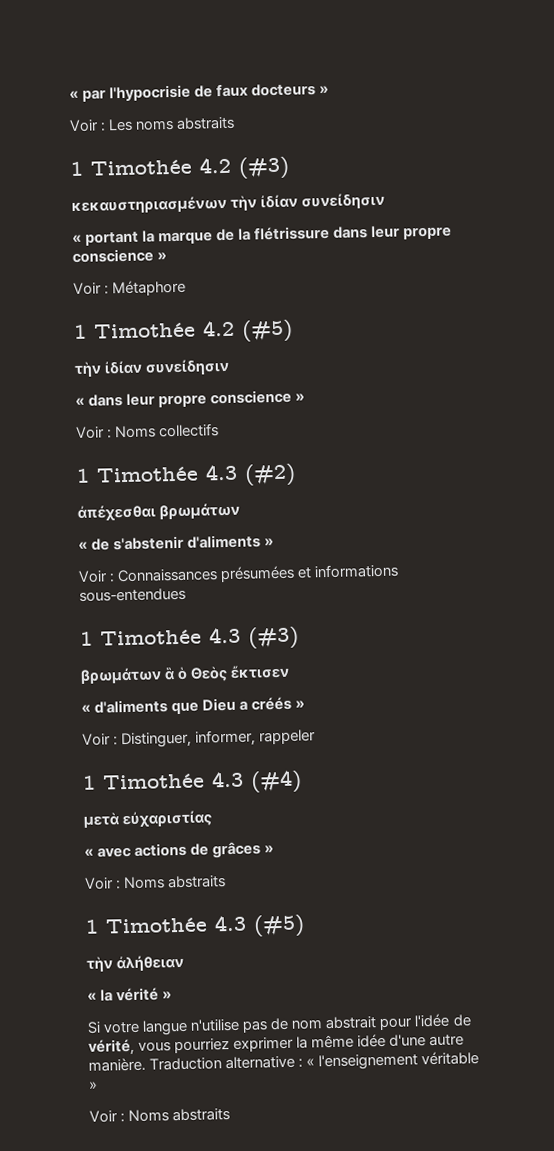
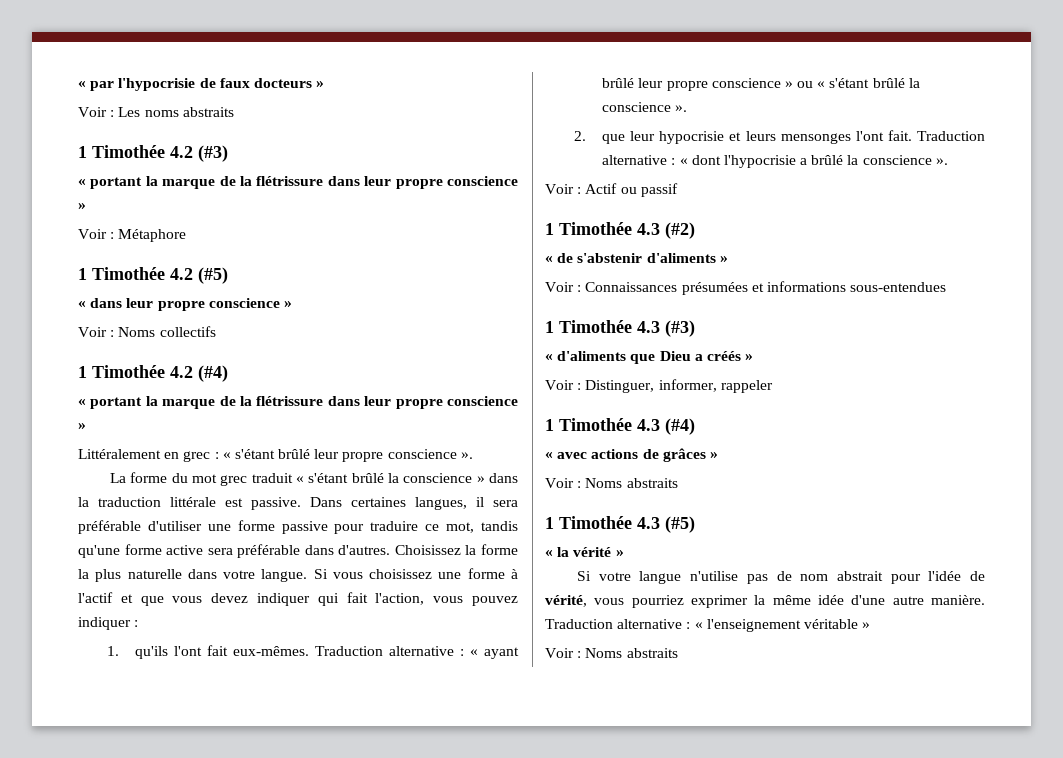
[71,192,386,215] // κεκαυστηριασμένων τὴν ἰδίαν συνείδησιν -> (228, 153) none
[74,358,230,377] // τὴν ἰδίαν συνείδησιν -> (228, 275) none
(220, 430) none -> [78,365,228,382] [78,396,518,409] [78,423,86,430] [78,449,473,462] [110,472,518,486] [78,497,518,510] [78,520,519,534] [78,544,518,558] [78,568,518,582] [78,592,518,606] [78,617,139,630] [106,645,519,659] [602,78,920,91] [602,102,688,112] [573,130,985,144] [602,155,948,168] [545,183,678,197] // 1 Timothée 4.2 (#4) // « portant la marque de la flétrissure dans leur propre conscience » // Littéralement en grec : « s'étant brûlé leur propre conscience ». // La forme du mot grec traduit « s'étant brûlé la conscience » dans la traduction littérale est passive. Dans certaines langues, il sera préférable d'utiliser une forme passive pour traduire ce mot, tandis qu'une forme active sera préférable dans d'autres. Choisissez la forme la plus naturelle dans votre langue. Si vous choisissez une forme à l'actif et que vous devez indiquer qui fait l'action, vous pouvez indiquer : // 1. qu'ils l'ont fait eux-mêmes. Traduction alternative : « ayant brûlé leur propre conscience » ou « s'étant brûlé la conscience ». // 2. que leur hypocrisie et leurs mensonges l'ont fait. Traduction alternative : « dont l'hypocrisie a brûlé la conscience ». // Voir : Actif ou passif
[77,502,241,521] // ἀπέχεσθαι βρωμάτων -> (695, 230) none
[80,664,291,684] // βρωμάτων ἃ ὁ Θεὸς ἔκτισεν -> (695, 328) none
[83,810,213,828] // μετὰ εὐχαριστίας -> (695, 426) none
[86,954,185,972] // τὴν ἀλήθειαν -> (695, 524) none

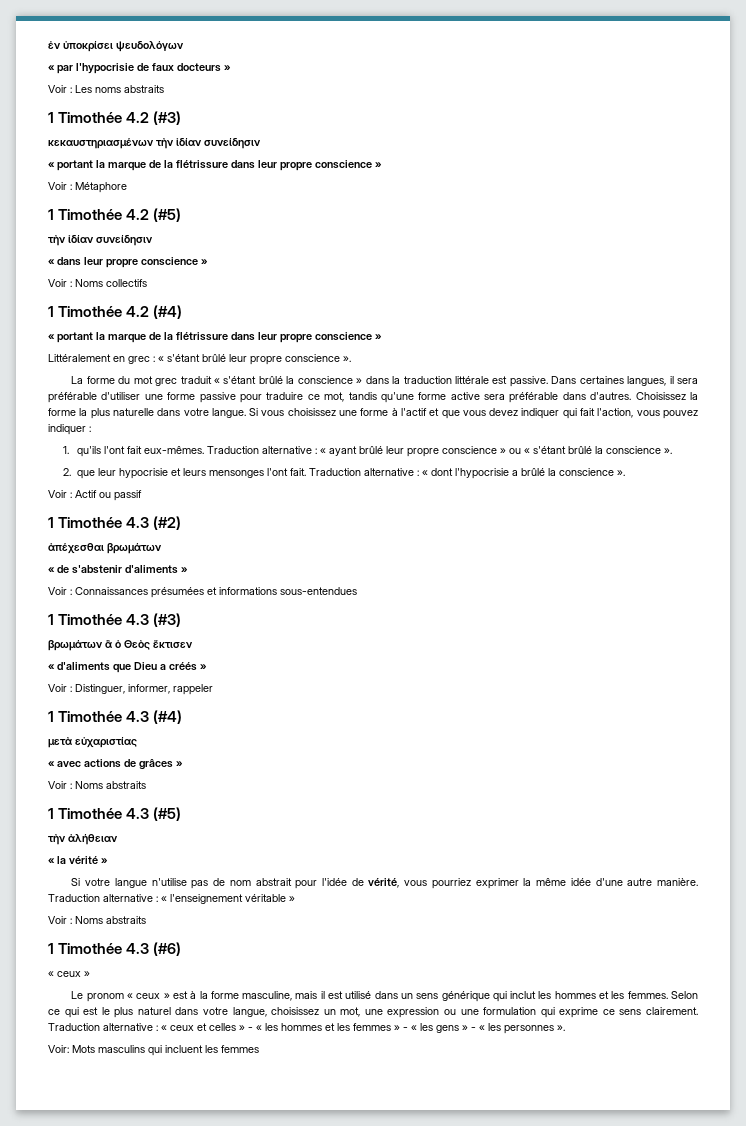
(78, 84) none -> [48,41,184,52] ἐν ὑποκρίσει ψευδολόγων //
(228, 153) none -> [48,138,261,149] // κεκαυστηριασμένων τὴν ἰδίαν συνείδησιν
(228, 275) none -> [48,235,153,246] // τὴν ἰδίαν συνείδησιν
(695, 230) none -> [48,543,162,554] // ἀπέχεσθαι βρωμάτων
(695, 328) none -> [48,640,193,651] // βρωμάτων ἃ ὁ Θεὸς ἔκτισεν
(695, 426) none -> [48,737,137,748] // μετὰ εὐχαριστίας
(695, 524) none -> [48,834,118,845] // τὴν ἀλήθειαν
(678, 653) none -> [48,942,182,956] [48,971,90,977] [71,991,698,1002] [48,1007,698,1018] [48,1023,565,1034] [48,1045,259,1056] // 1 Timothée 4.3 (#6) // « ceux » // Le pronom « ceux » est à la forme masculine, mais il est utilisé dans un sens générique qui inclut les hommes et les femmes. Selon ce qui est le plus naturel dans votre langue, choisissez un mot, une expression ou une formulation qui exprime ce sens clairement. Traduction alternative : « ceux et celles » - « les hommes et les femmes » - « les gens » - « les personnes ». // Voir: Mots masculins qui incluent les femmes

